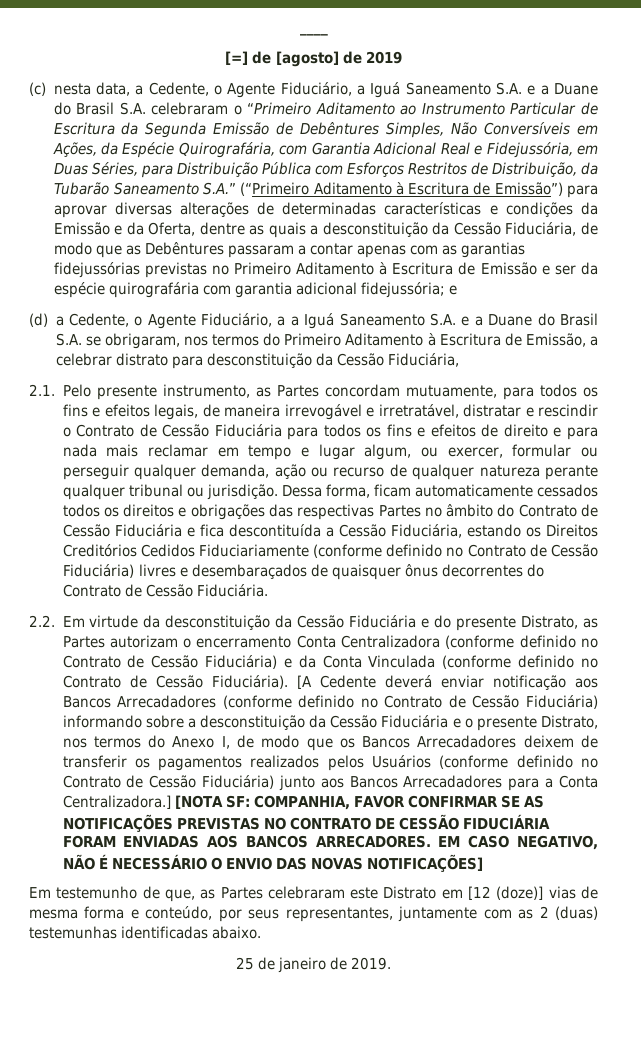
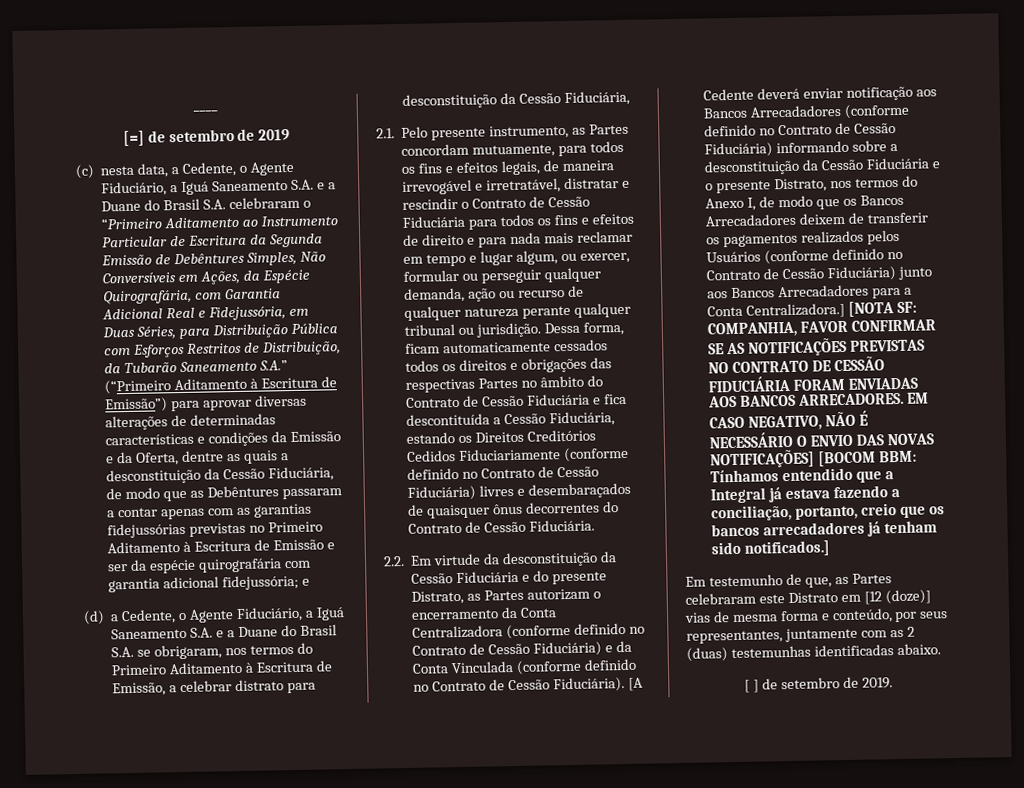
[275,51,339,67] [agosto] -> [168,128,235,143] setembro
[290,316,299,326] a -> (314, 614) none
(292, 642) none -> [501,606,519,619] da
(483, 863) none -> [818,450,918,467] [710,467,894,483] [710,485,900,504] [711,503,945,522] [711,520,938,537] [711,540,831,557] [BOCOM BBM: Tínhamos entendido que a Integral já estava fazendo a conciliação, portanto, creio que os bancos arrecadadores já tenham sido notificados.]
[235,957,326,973] 25 de janeiro -> [744,677,840,693] [ ] de setembro

